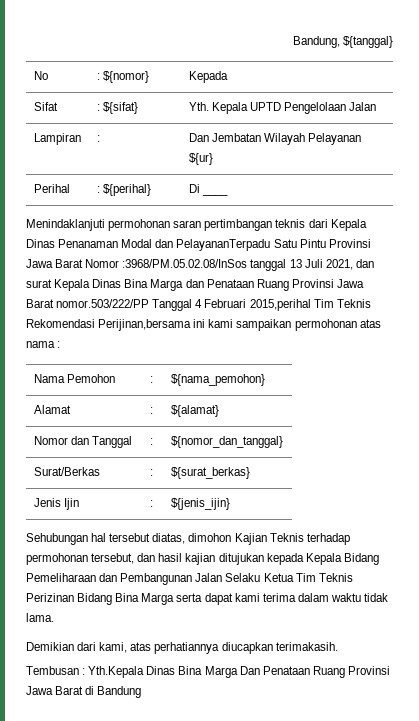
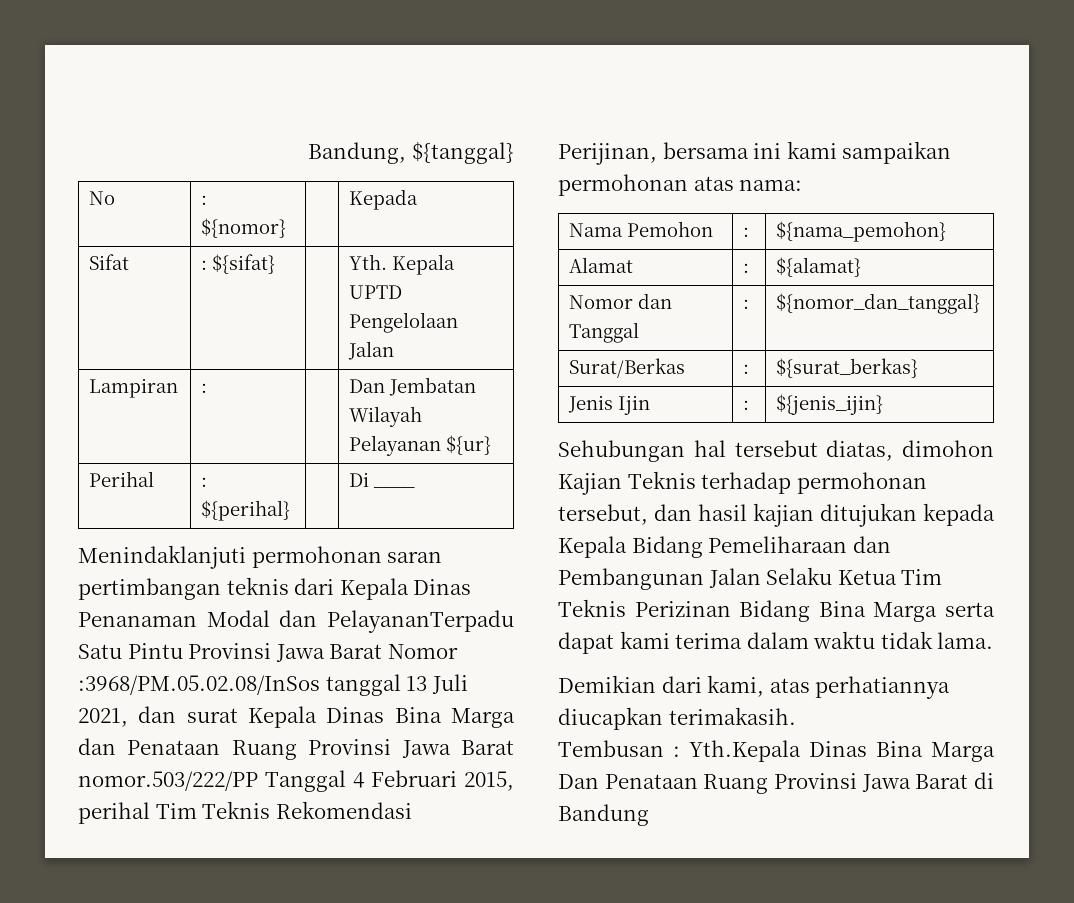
[249,299,311,311] 2015,perihal -> [464,771,514,791] [78,802,150,824] 2015, perihal
[98,319,192,331] Perijinan,bersama -> [558,142,749,165] Perijinan, bersama
[26,341,61,348] nama : -> [739,179,803,191] nama:

